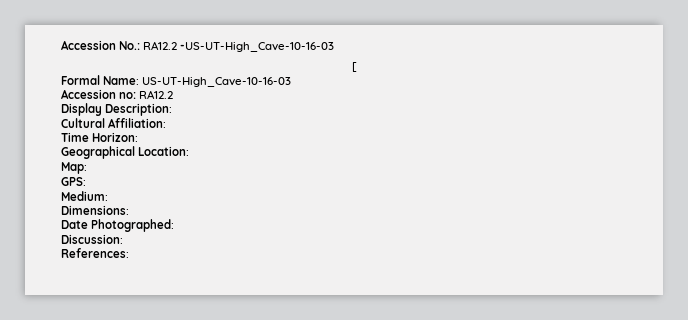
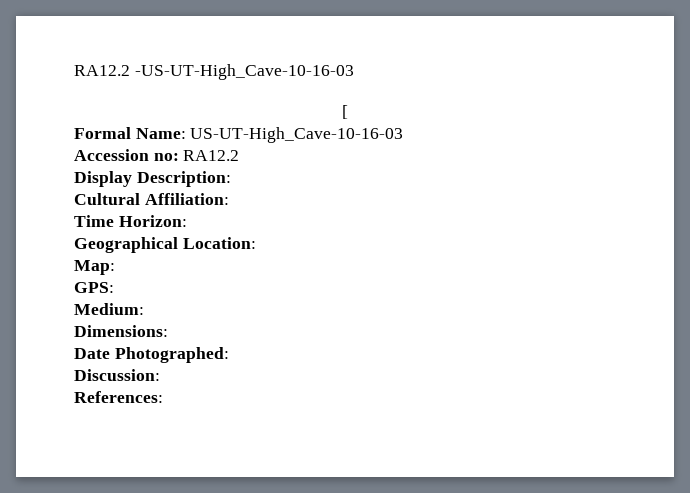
[61,40,141,50] Accession No.: -> (74, 70) none

